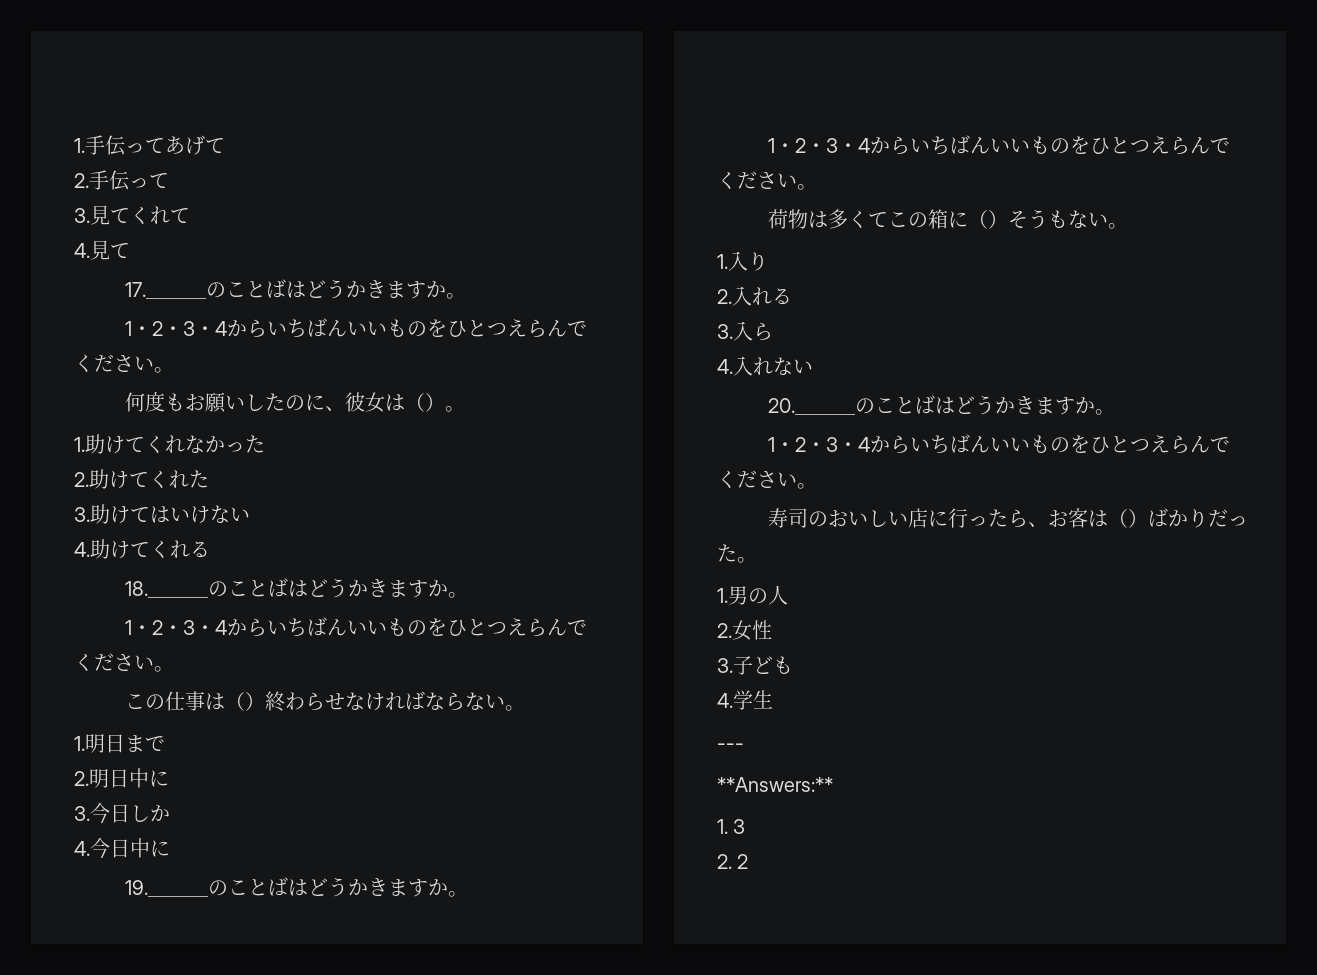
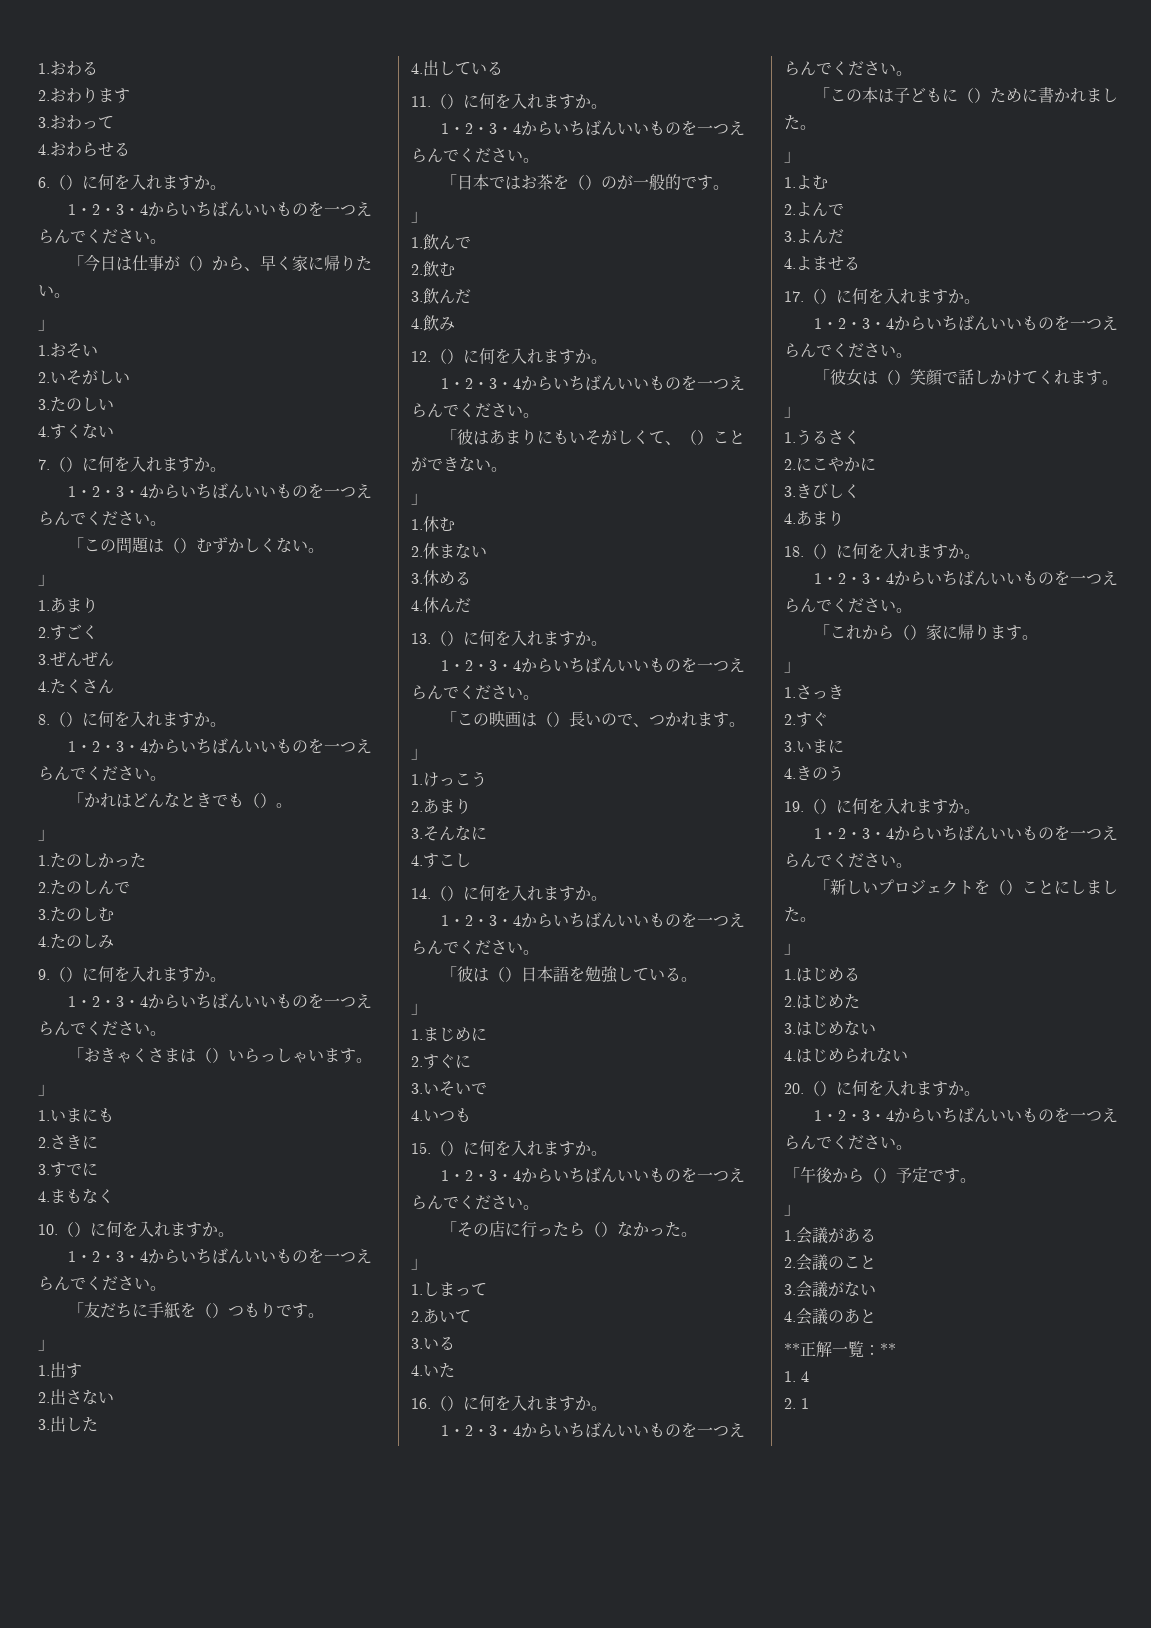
[74,135,225,156] [74,170,169,191] [74,205,190,225] [74,240,130,260] [125,282,147,297] [146,279,387,299] 1.手伝ってあげて // 2.手伝って // 3.見てくれて // 4.見て // 17.＿＿＿のことばはどうかき -> [38,61,98,76] [38,87,130,103] [38,115,114,130] [38,142,130,157] [38,174,162,190] 1.おわる // 2.おわります // 3.おわって // 4.おわらせる // 6.（）に何を入れ
[447,319,588,338] [74,354,174,373] [125,391,466,413] [74,434,265,454] [74,469,209,489] [74,504,250,524] [74,539,210,559] [125,581,149,596] [148,578,389,598] ひとつえらんでください。 // 何度もお願いしたのに、彼女は（）。 // 1.助けてくれなかった // 2.助けてくれた // 3.助けてはいけない // 4.助けてくれる // 18.＿＿＿のことばはどうかき -> [323,201,372,216] [38,229,166,244] [67,254,372,272] [38,284,70,298] [38,319,54,331] [38,343,98,358] [38,370,130,385] [38,397,114,412] [38,423,114,439] [38,456,162,472] 一つえらんでください。 // 「今日は仕事が（）から、早く家に帰りたい。 // 」 // 1.おそい // 2.いそがしい // 3.たのしい // 4.すくない // 7.（）に何を入れ
[447,618,588,637] [74,653,174,672] [125,691,526,712] [74,734,165,753] [74,768,169,788] [74,803,170,824] [74,838,170,859] [125,880,149,895] [148,877,389,897] ひとつえらんでください。 // この仕事は（）終わらせなければならない。 // 1.明日まで // 2.明日中に // 3.今日しか // 4.今日中に // 19.＿＿＿のことばはどうかき -> [323,483,372,498] [38,511,166,526] [67,537,324,554] [38,574,54,586] [38,597,98,613] [38,624,98,640] [38,651,114,666] [38,679,114,694] [38,711,162,727] 一つえらんでください。 // 「この問題は（）むずかしくない。 // 」 // 1.あまり // 2.すごく // 3.ぜんぜん // 4.たくさん // 8.（）に何を入れ
[1090,136,1231,155] [717,171,817,190] [768,209,1129,229] [717,251,768,271] [717,286,792,306] [717,321,773,341] [717,356,813,376] [768,398,796,413] [795,395,1036,415] ひとつえらんでください。 // 荷物は多くてこの箱に（）そうもない。 // 1.入り // 2.入れる // 3.入ら // 4.入れない // 20.＿＿＿のことばはどうかき -> [323,738,372,753] [38,766,166,781] [67,792,292,808] [38,829,54,841] [38,853,146,868] [38,880,130,895] [38,907,114,922] [38,934,114,949] [38,966,162,982] 一つえらんでください。 // 「かれはどんなときでも（）。 // 」 // 1.たのしかった // 2.たのしんで // 3.たのしむ // 4.たのしみ // 9.（）に何を入れ
[1090,435,1231,454] [717,470,817,489] [768,508,1229,528] ひとつえらんでください。 // 寿司のおいしい店に行ったら、お客は（）ばかりだ -> [323,993,372,1008] [38,1021,166,1036] [67,1047,372,1063] [38,1084,54,1096] [38,1108,114,1122] [38,1135,98,1150] [38,1162,98,1177] [38,1188,114,1203] [38,1221,234,1237] [67,1248,372,1264] [38,1276,166,1291] [67,1302,324,1319] [38,1339,54,1351] [38,1362,82,1378] [38,1389,114,1405] [38,1416,98,1432] [411,60,503,76] [411,93,607,109] [440,120,745,136] [411,148,539,163] [440,174,729,190] [411,211,427,223] [411,234,471,250] [411,261,455,277] [411,288,471,304] [411,315,455,331] [411,348,607,364] [440,375,745,391] [411,403,539,418] [440,429,745,445] [411,456,507,472] [411,493,427,505] [411,516,455,532] [411,543,487,559] [411,570,471,586] [411,597,471,613] [411,630,607,646] [440,657,745,673] [411,685,539,700] [440,711,745,727] [411,748,427,760] [411,771,487,787] [411,798,471,814] [411,825,487,841] [411,853,471,868] [411,885,607,901] [440,912,745,928] [411,940,539,955] [440,966,697,983] [411,1003,427,1015] [411,1027,487,1042] [411,1054,471,1069] [411,1081,487,1096] [411,1108,471,1122] [411,1140,607,1156] [440,1167,745,1183] [411,1195,539,1210] [440,1221,649,1238] 一つえらんでください。 // 「おきゃくさまは（）いらっしゃいます。 // 」 // 1.いまにも // 2.さきに // 3.すでに // 4.まもなく // 10.（）に何を入れますか。 // 1・2・3・4からいちばんいいものを一つえらんでください。 // 「友だちに手紙を（）つもりです。 // 」 // 1.出す // 2.出さない // 3.出した // 4.出している // 11.（）に何を入れますか。 // 1・2・3・4からいちばんいいものを一つえらんでください。 // 「日本ではお茶を（）のが一般的です。 // 」 // 1.飲んで // 2.飲む // 3.飲んだ // 4.飲み // 12.（）に何を入れますか。 // 1・2・3・4からいちばんいいものを一つえらんでください。 // 「彼はあまりにもいそがしくて、（）ことができない。 // 」 // 1.休む // 2.休まない // 3.休める // 4.休んだ // 13.（）に何を入れますか。 // 1・2・3・4からいちばんいいものを一つえらんでください。 // 「この映画は（）長いので、つかれます。 // 」 // 1.けっこう // 2.あまり // 3.そんなに // 4.すこし // 14.（）に何を入れますか。 // 1・2・3・4からいちばんいいものを一つえらんでください。 // 「彼は（）日本語を勉強している。 // 」 // 1.まじめに // 2.すぐに // 3.いそいで // 4.いつも // 15.（）に何を入れますか。 // 1・2・3・4からいちばんいいものを一つえらんでください。 // 「その店に行ったら（）なか
[717,585,788,605] [717,620,772,641] [717,656,793,675] [717,690,773,710] [717,743,744,750] [717,777,833,792] [717,819,746,834] [717,854,749,869] // 1.男の人 // 2.女性 // 3.子ども // 4.学生 // --- // **Answers:** // 1. 3 // 2. 2 -> [411,1258,427,1270] [411,1282,487,1297] [411,1309,471,1324] [411,1336,455,1350] [411,1363,455,1378] [411,1395,607,1411] [440,1422,745,1438] [784,61,912,76] [813,87,1118,103] [784,115,816,130] [784,151,800,163] [784,175,828,189] [784,202,844,216] [784,229,844,244] [784,256,860,270] [784,288,980,304] [813,315,1118,331] [784,343,912,358] [813,369,1118,386] [784,406,800,418] [784,429,860,445] [784,457,876,472] [784,483,860,499] [784,510,844,526] [784,543,980,559] [813,570,1118,586] [784,598,912,613] [813,624,1038,641] [784,661,800,673] [784,685,844,700] [784,712,828,727] [784,739,844,753] [784,765,844,781] [784,798,980,814] [813,825,1118,841] [784,853,912,868] [813,879,1118,895] [784,907,816,922] [784,943,800,955] [784,967,860,982] [784,994,860,1009] [784,1020,876,1036] [784,1047,908,1063] [784,1080,980,1096] [813,1107,1118,1123] [784,1135,912,1150] [784,1167,976,1183] [784,1204,800,1216] [784,1227,876,1244] [784,1254,876,1271] [784,1281,876,1298] [784,1308,876,1325] [784,1341,896,1358] [784,1371,809,1382] [784,1398,809,1409] // 」 // 1.しまって // 2.あいて // 3.いる // 4.いた // 16.（）に何を入れますか。 // 1・2・3・4からいちばんいいものを一つえらんでください。 // 「この本は子どもに（）ために書かれました。 // 」 // 1.よむ // 2.よんで // 3.よんだ // 4.よませる // 17.（）に何を入れますか。 // 1・2・3・4からいちばんいいものを一つえらんでください。 // 「彼女は（）笑顔で話しかけてくれます。 // 」 // 1.うるさく // 2.にこやかに // 3.きびしく // 4.あまり // 18.（）に何を入れますか。 // 1・2・3・4からいちばんいいものを一つえらんでください。 // 「これから（）家に帰ります。 // 」 // 1.さっき // 2.すぐ // 3.いまに // 4.きのう // 19.（）に何を入れますか。 // 1・2・3・4からいちばんいいものを一つえらんでください。 // 「新しいプロジェクトを（）ことにしました。 // 」 // 1.はじめる // 2.はじめた // 3.はじめない // 4.はじめられない // 20.（）に何を入れますか。 // 1・2・3・4からいちばんいいものを一つえらんでください。 // 「午後から（）予定です。 // 」 // 1.会議がある // 2.会議のこと // 3.会議がない // 4.会議のあと // **正解一覧：** // 1. 4 // 2. 1

